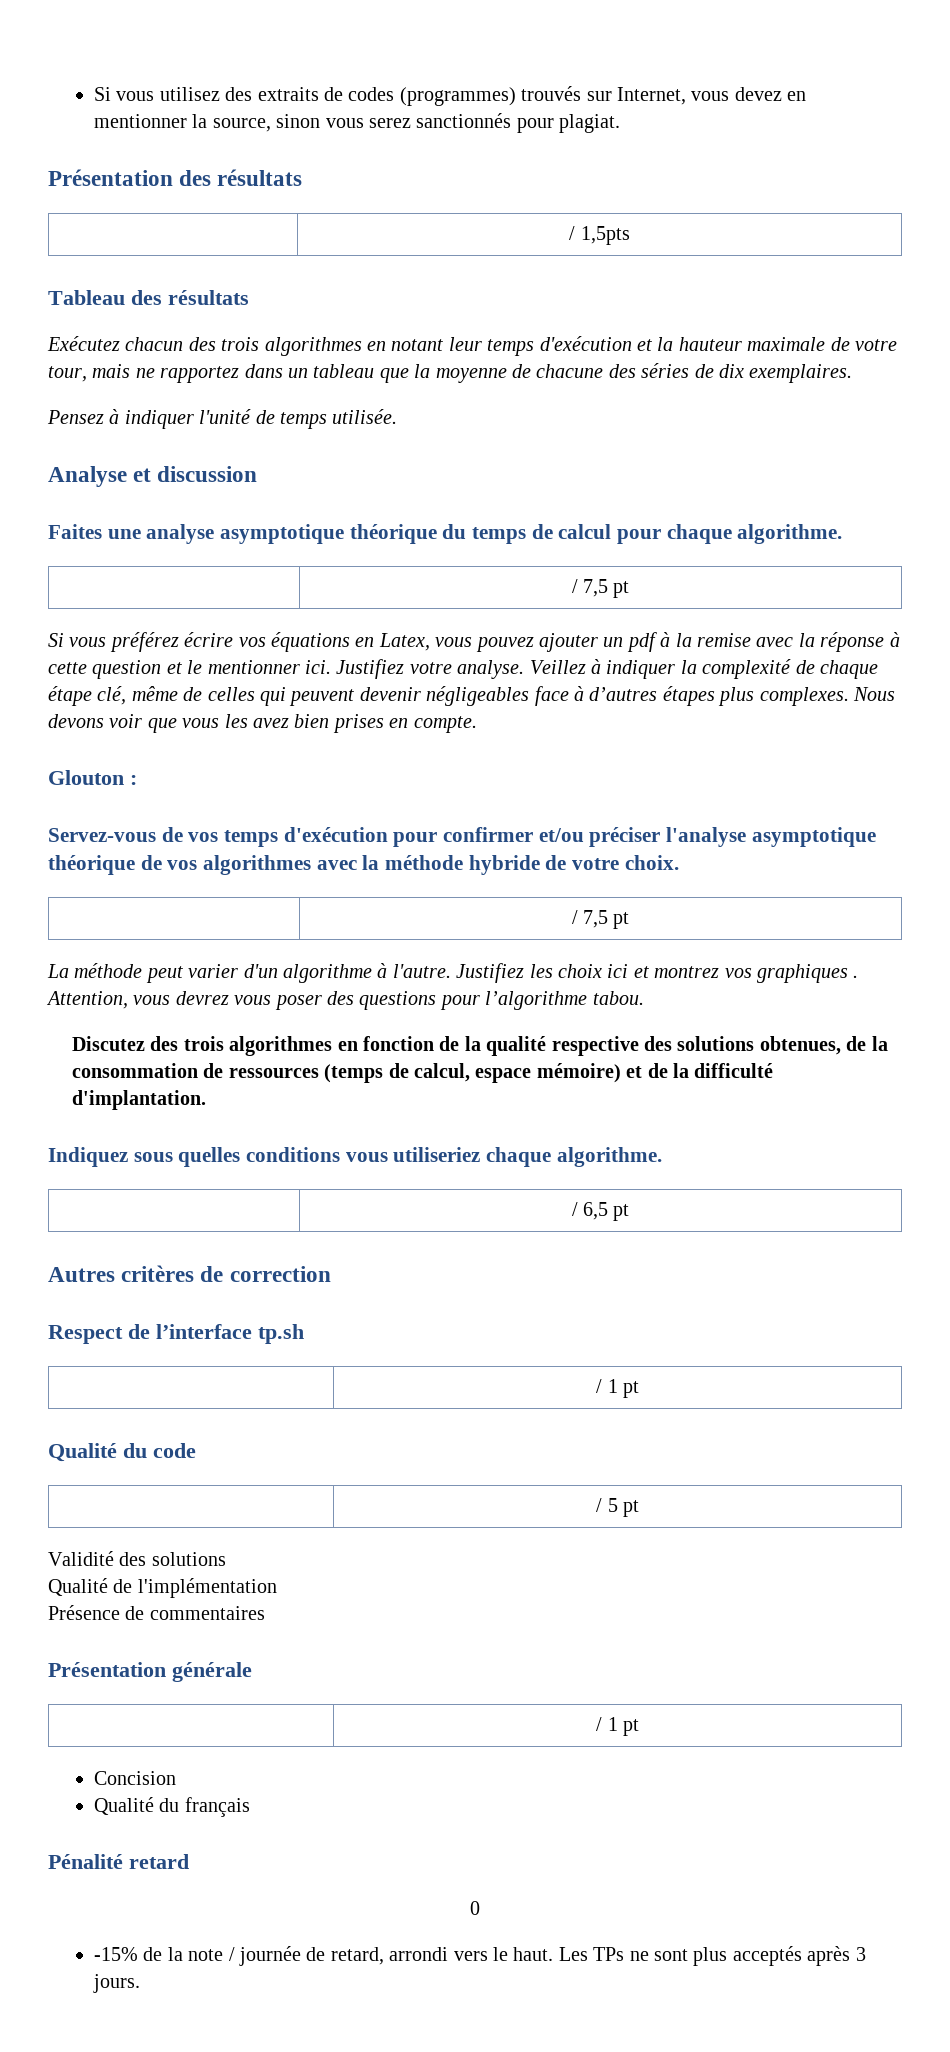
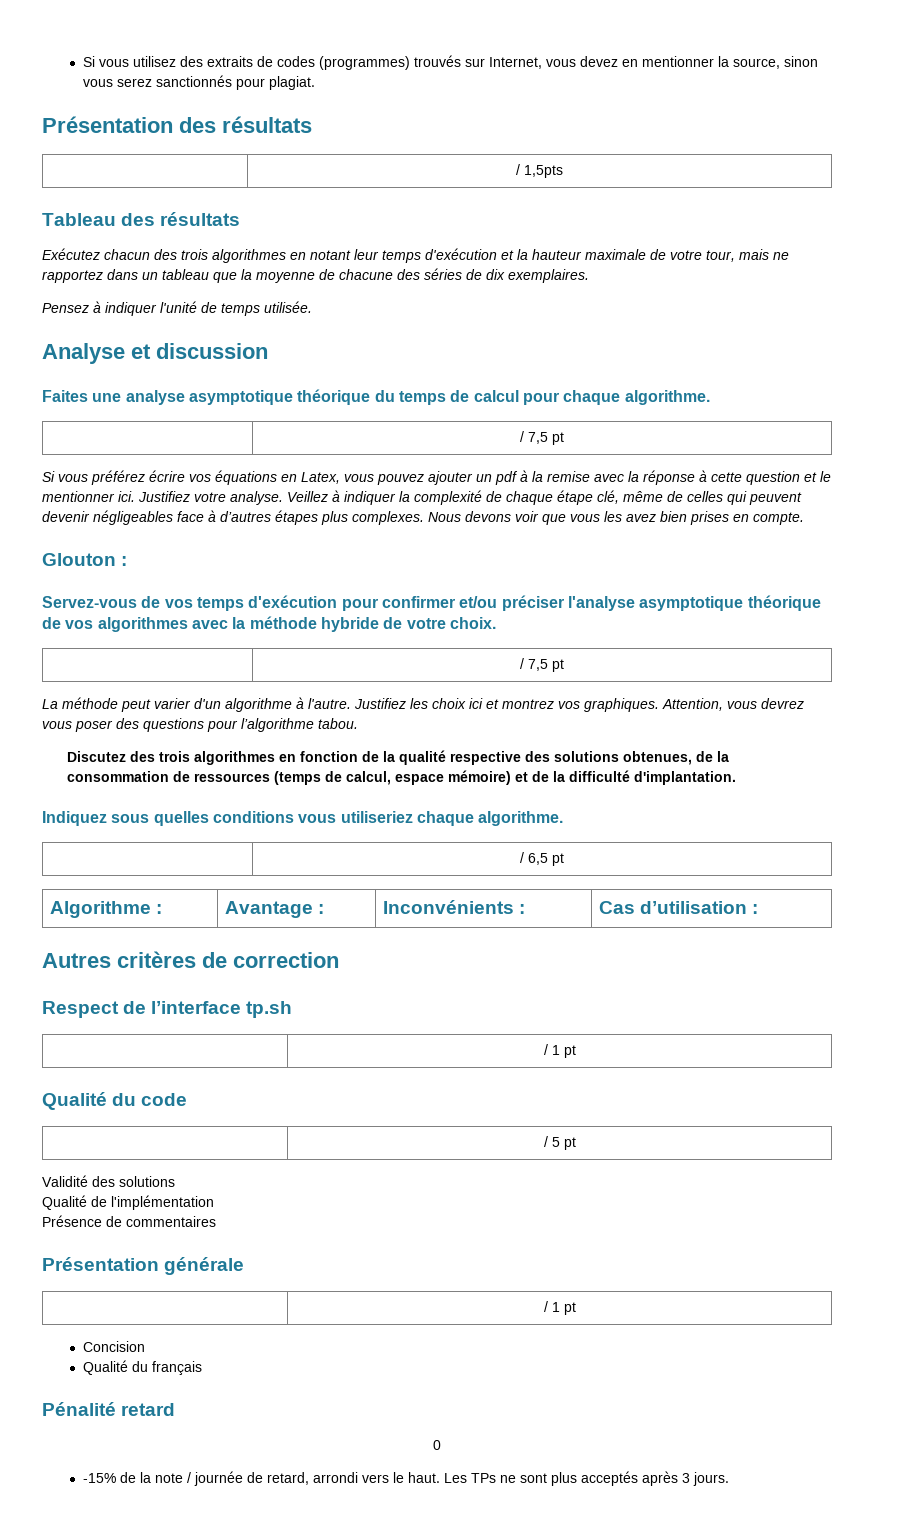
[756,964,859,983] graphiques . -> [584,698,659,712] graphiques.
(630, 1212) none -> [49,901,163,918] [224,901,325,918] [382,900,526,914] [598,901,759,914] // Algorithme : | Avantage : | Inconvénients : | Cas d’utilisation :

